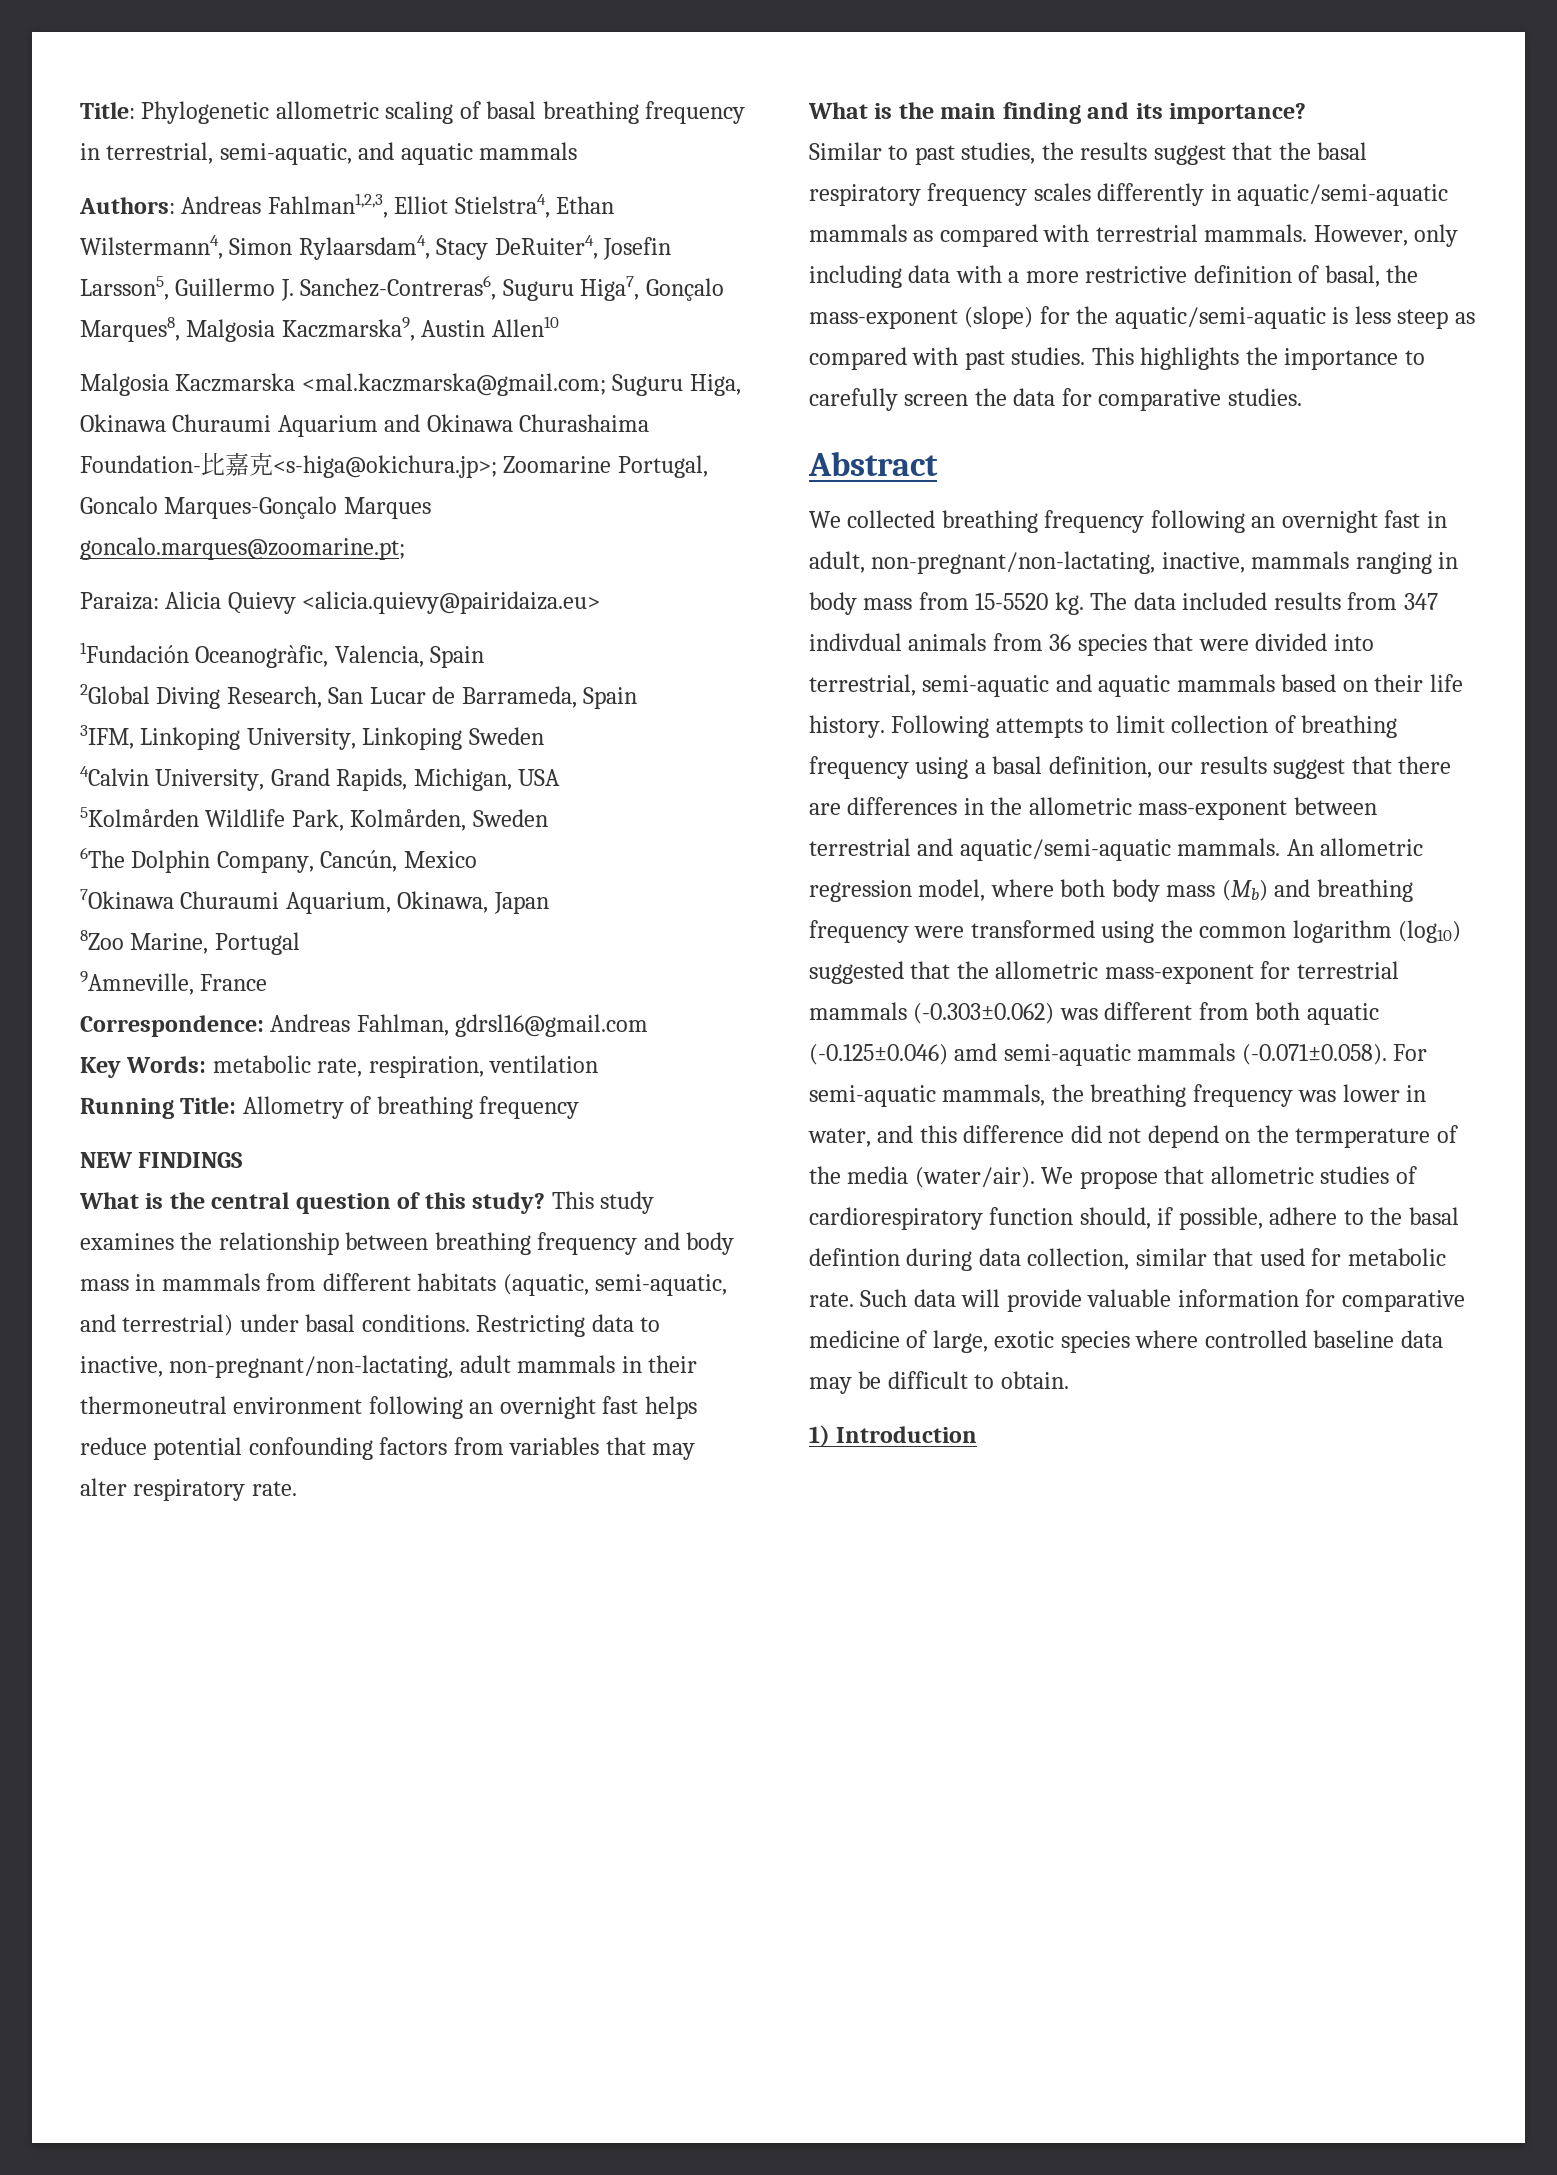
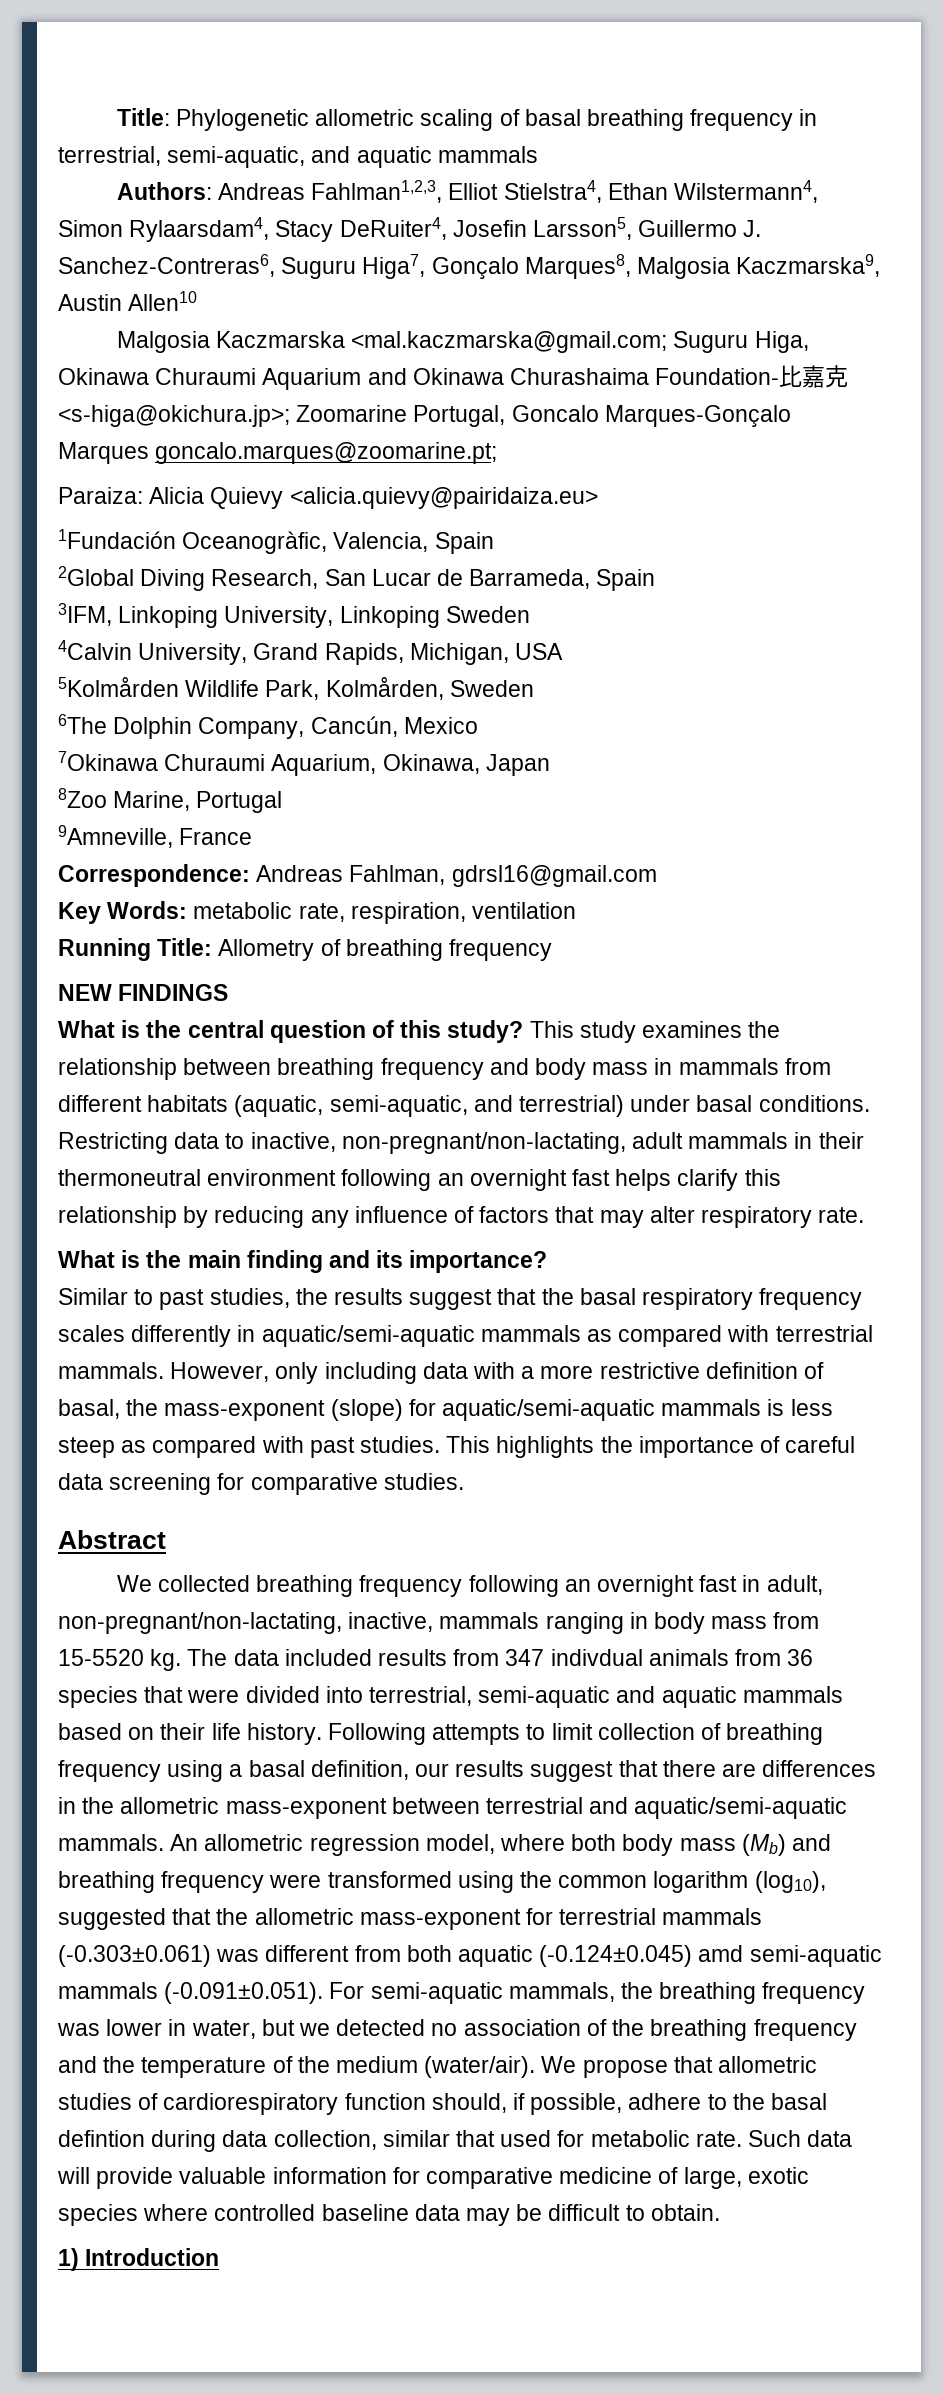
[80,1437,600,1460] reduce potential confounding factors from variables -> [677,1169,781,1191] [58,1206,550,1228] clarify this relationship by reducing any influence of factors
[1076,306,1326,329] the aquatic/semi-aquatic -> [442,1399,762,1421] aquatic/semi-aquatic mammals
[1404,350,1425,365] [809,388,1056,411] to carefully screen the data -> [760,1436,856,1453] [58,1473,212,1495] of careful data screening
[1398,920,1462,943] (log10) -> [754,1871,826,1893] (log10),
[913,1002,1055,1024] (-0.303±0.062) -> [58,1945,211,1967] (-0.303±0.061)
[809,1043,948,1065] (-0.125±0.046) -> [539,1945,693,1967] (-0.124±0.045)
[1241,1043,1387,1065] (-0.071±0.058). -> [164,1982,324,2004] (-0.091±0.051).
[877,1125,1458,1148] [809,1166,909,1184] and this difference did not depend on the termperature of the media -> [261,2019,857,2041] [58,2056,419,2078] but we detected no association of the breathing frequency and the temperature of the medium

